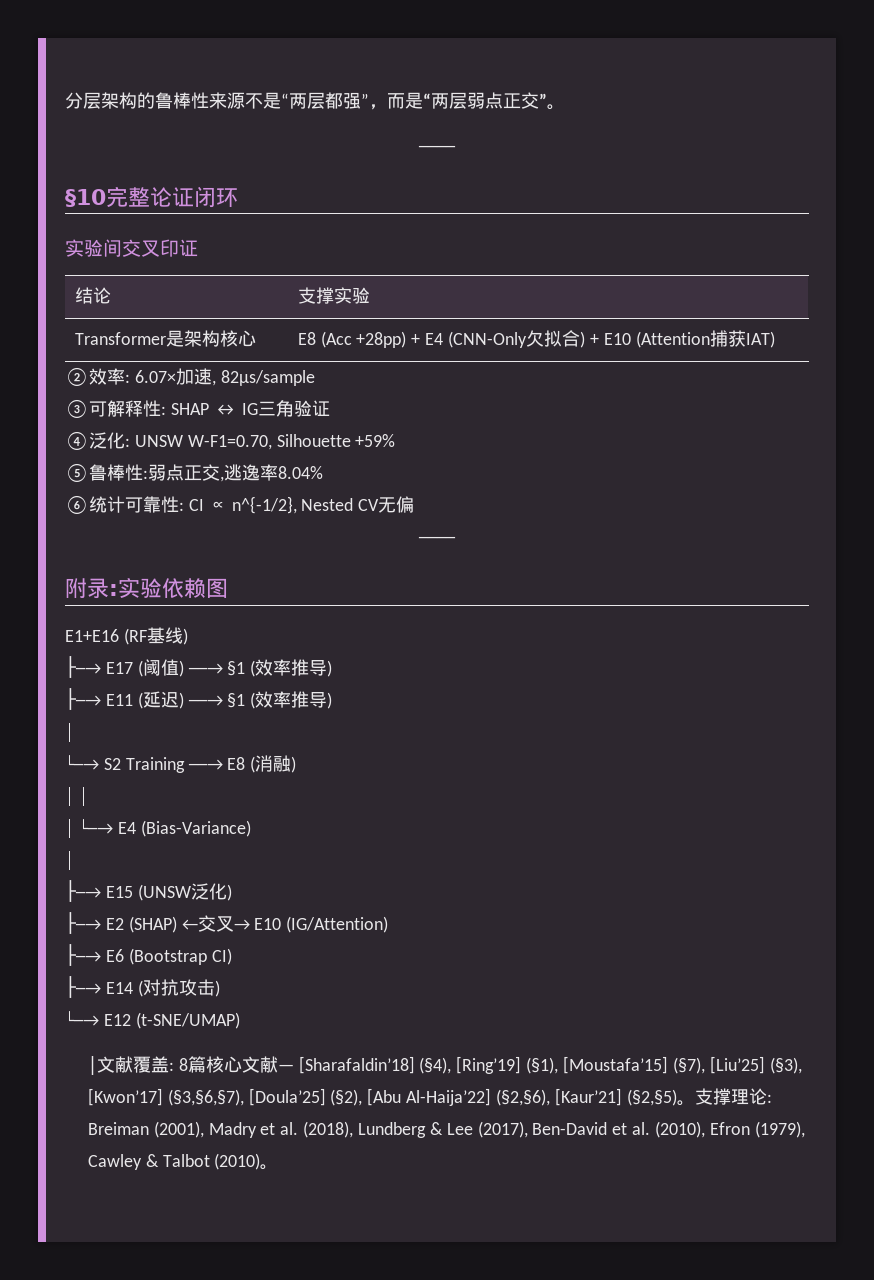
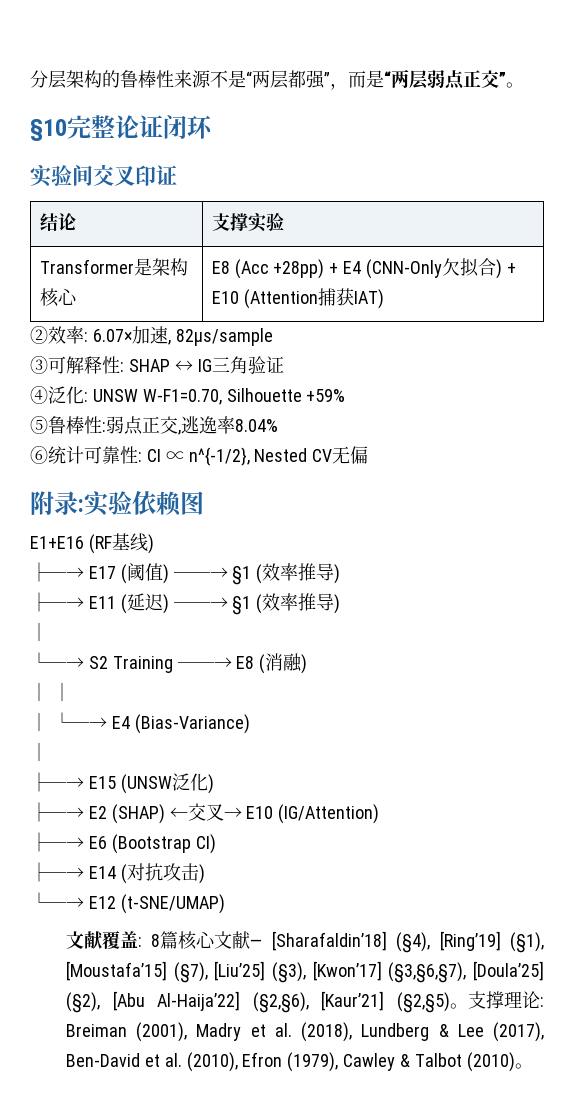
[418,145,456,152] // ──── -> (524, 85) none
[418,536,456,543] // ──── -> (369, 455) none
[87,1056,97,1075] │ -> (225, 904) none

